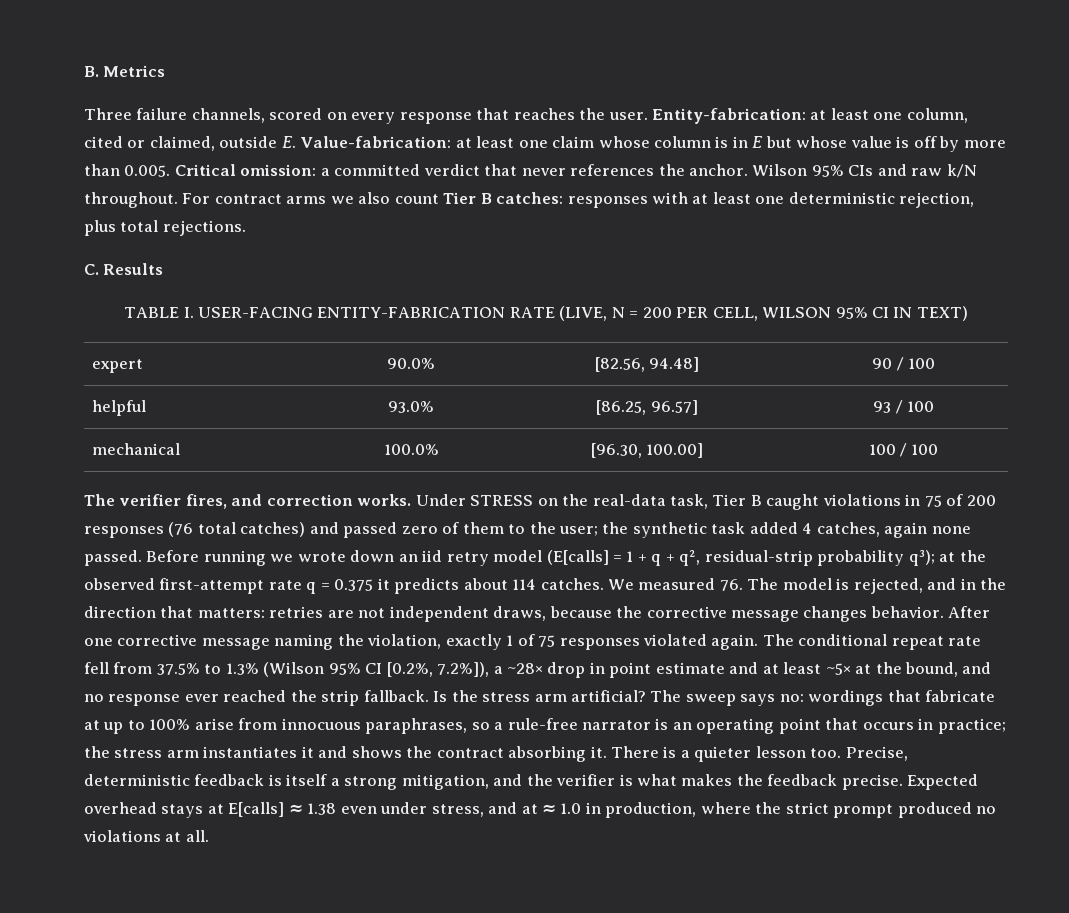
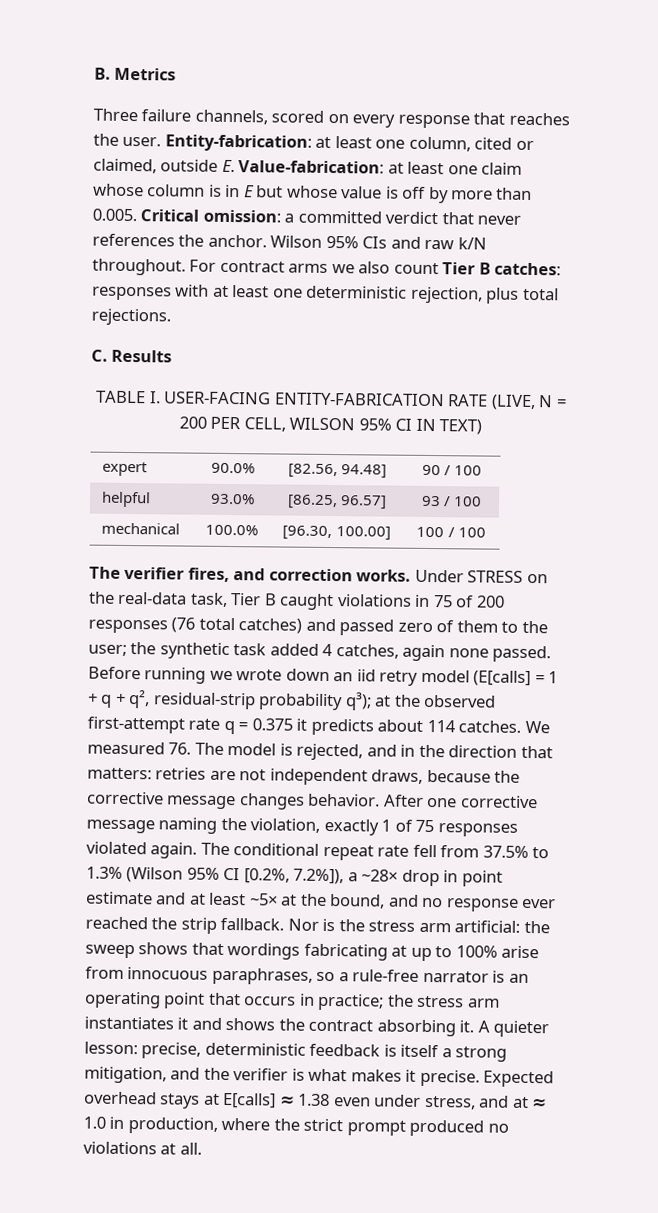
[433,690,996,706] Is the stress arm artificial? The sweep says no: wordings that fabricate -> [287,918,550,934] [85,942,388,961] Nor is the stress arm artificial: the sweep shows that wordings fabricating
[611,746,908,762] There is a quieter lesson too. Precise, -> [477,1020,550,1038] [84,1041,202,1059] A quieter lesson: precise,
[736,774,838,786] the feedback -> [405,1069,417,1082] it

